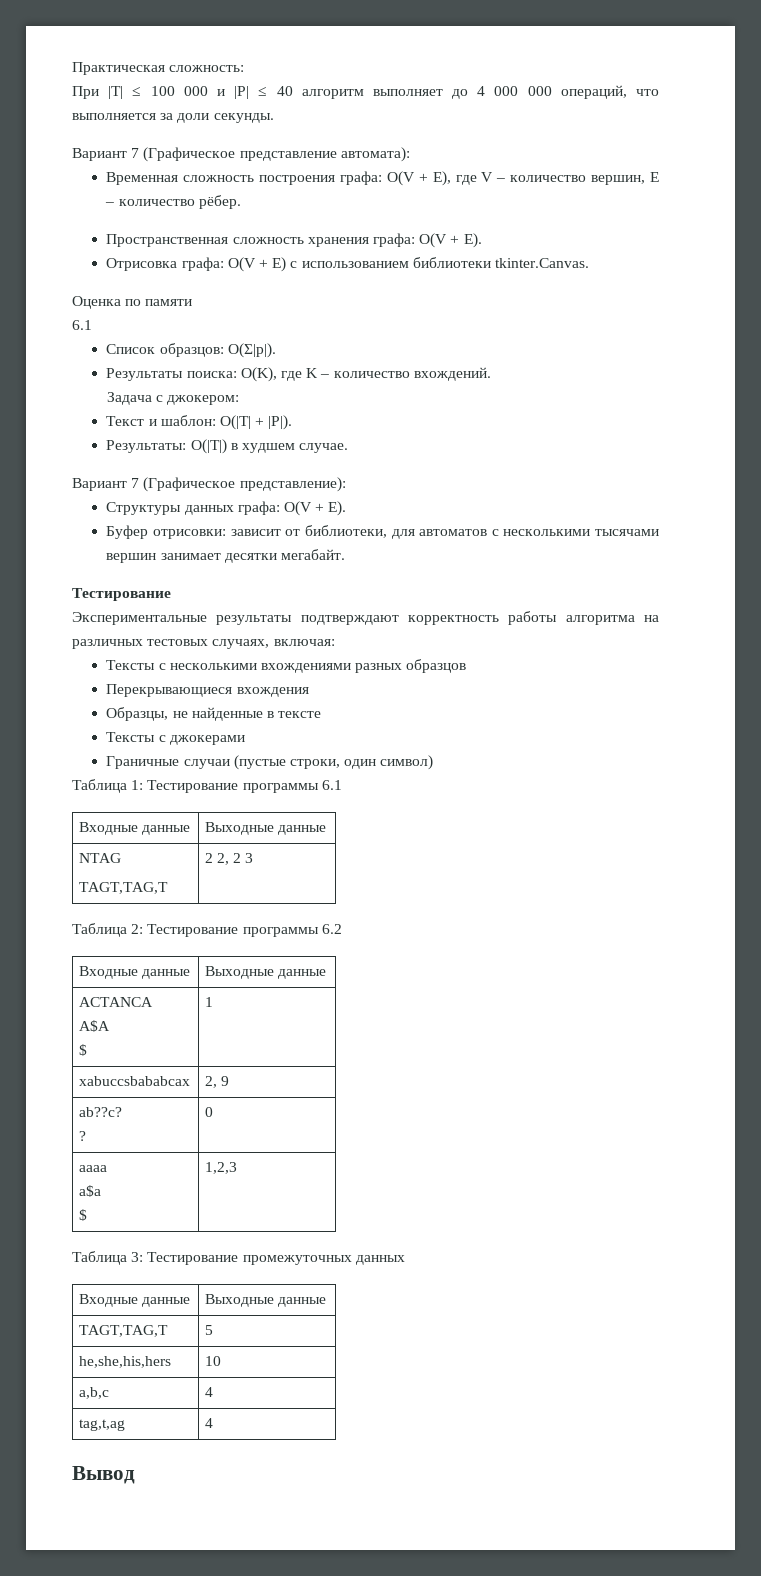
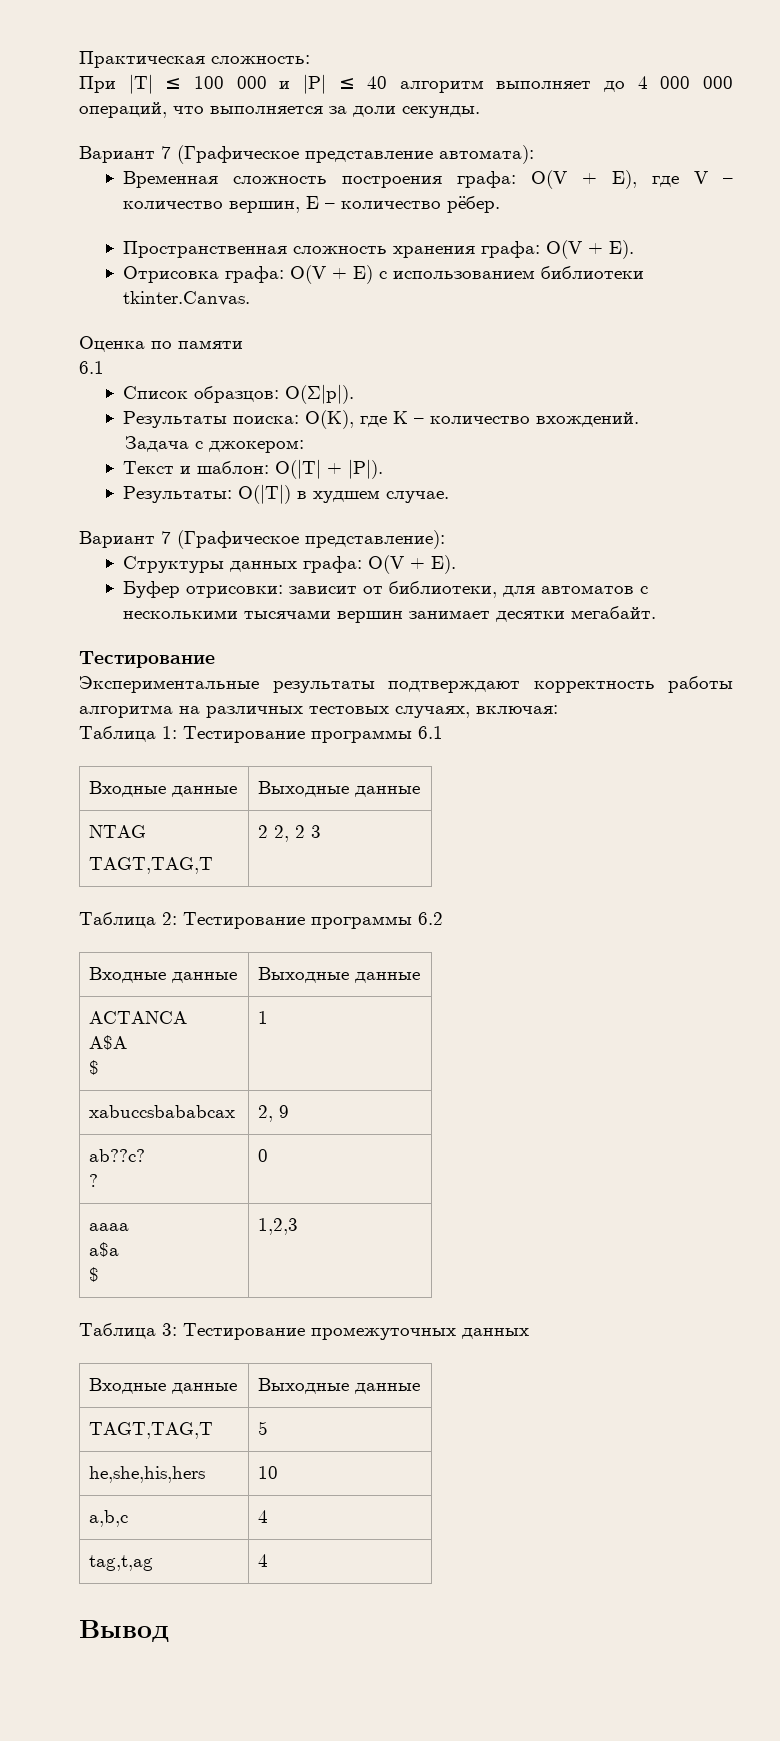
[106,659,467,673] [106,684,309,697] [106,707,322,721] [106,732,245,745] [106,755,434,770] // Тексты с несколькими вхождениями разных образцов // Перекрывающиеся вхождения // Образцы, не найденные в тексте // Тексты с джокерами // Граничные случаи (пустые строки, один символ) -> (558, 709) none

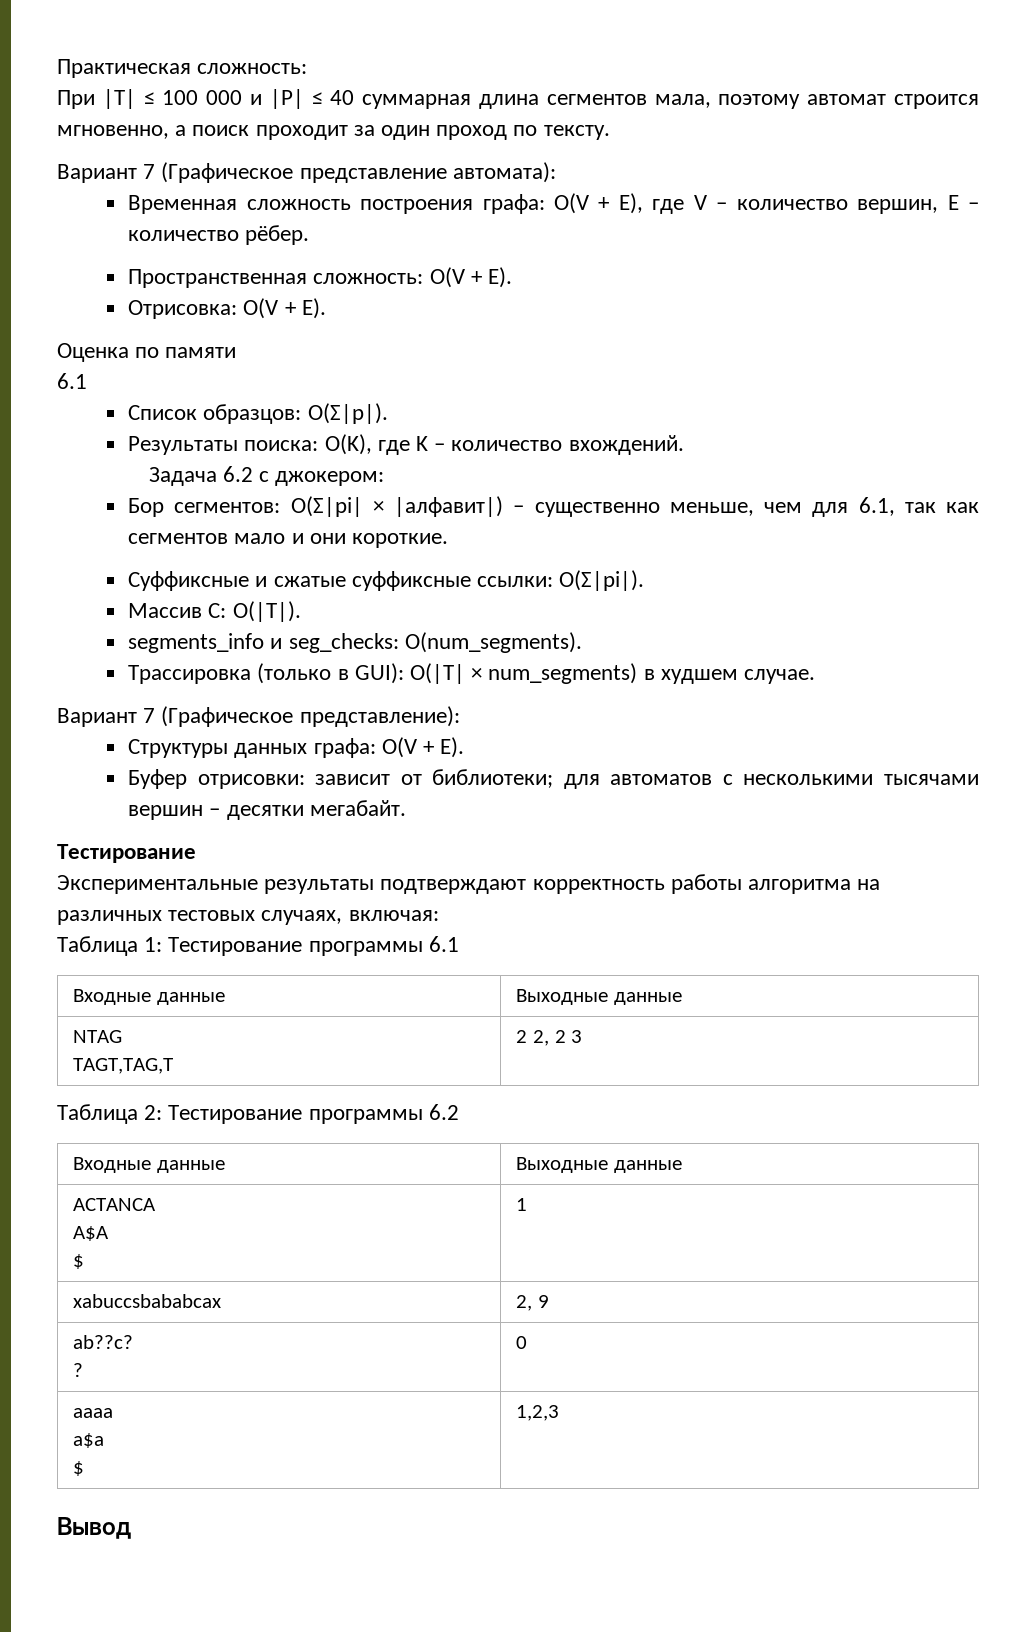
[399,76,733,93] [79,102,480,118] алгоритм выполняет до 4 000 000 операций, что выполняется за доли секунды. -> [362,94,979,109] [57,125,610,140] суммарная длина сегментов мала, поэтому автомат строится мгновенно, а поиск проходит за один проход по тексту.
[292,240,634,259] [122,265,644,284] [122,291,250,306] сложность хранения графа: O(V + E). // Отрисовка графа: O(V + E) с использованием библиотеки tkinter.Canvas. -> [313,267,513,288] [128,298,326,319] сложность: O(V + E). // Отрисовка: O(V + E).
(190, 444) none -> [222,466,253,482] 6.2
[122,459,383,479] [122,484,291,504] Текст и шаблон: O(|T| + |P|). // Результаты: O(|T|) -> [128,496,979,517] [128,533,449,548] [128,570,645,591] [128,601,301,622] [128,632,582,653] [128,663,638,684] Бор сегментов: O(Σ|pi| × |алфавит|) – существенно меньше, чем для 6.1, так как сегментов мало и они короткие. // Суффиксные и сжатые суффиксные ссылки: O(Σ|pi|). // Массив C: O(|T|). // segments_info и seg_checks: O(num_segments). // Трассировка (только в GUI): O(|T| × num_segments)
[388,581,497,598] библиотеки, -> [432,769,554,788] библиотеки;
[408,610,490,619] занимает -> [209,808,221,816] –
[79,1323,529,1340] [88,1378,237,1394] [257,1378,420,1394] [88,1422,213,1439] [257,1421,268,1435] [88,1466,205,1483] [257,1466,278,1479] [88,1510,128,1527] [257,1510,268,1523] [88,1555,153,1571] [257,1554,268,1567] // Таблица 3: Тестирование промежуточных данных // Входные данные | Выходные данные // TAGT,TAG,T | 5 // he,she,his,hers | 10 // a,b,c | 4 // tag,t,ag | 4 -> (560, 1413) none

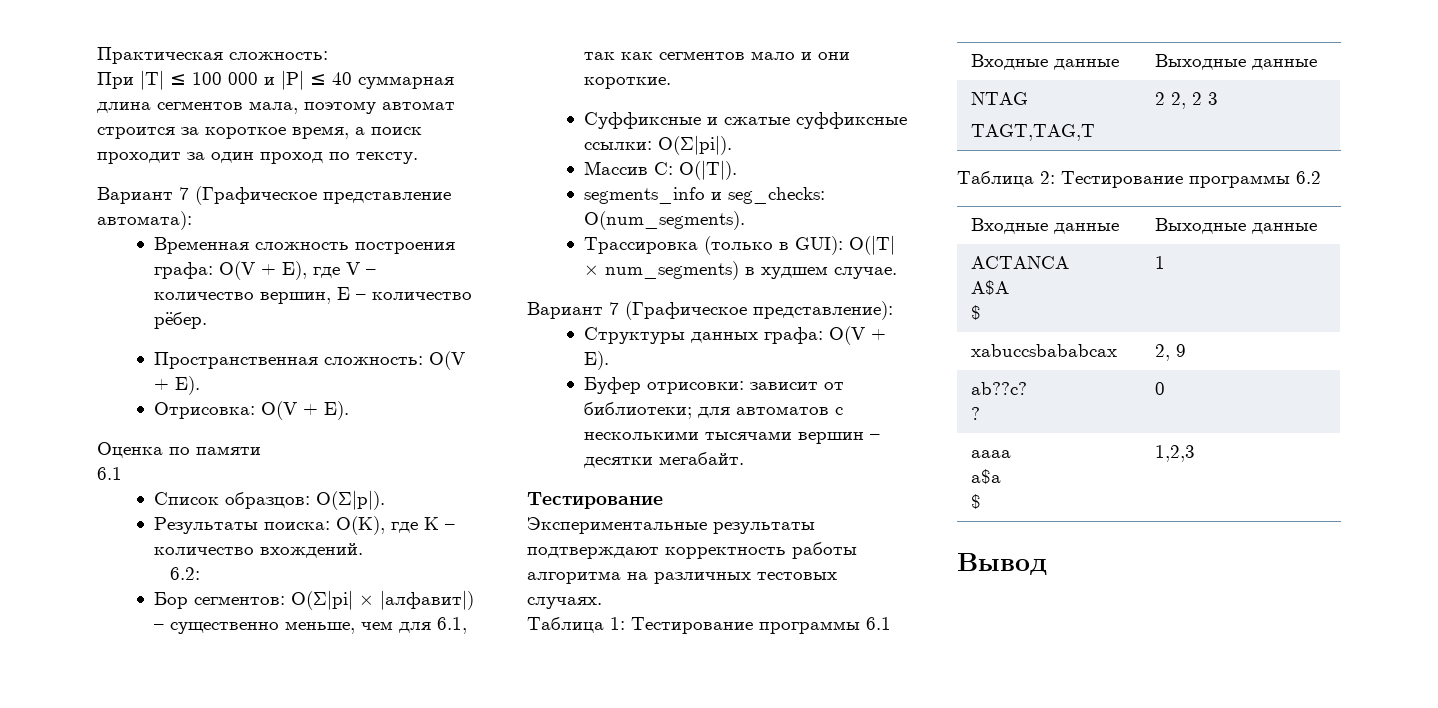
[57,125,169,139] мгновенно, -> [181,126,349,139] за короткое время,
[148,466,385,486] Задача 6.2 с джокером: -> [169,567,200,580] 6.2:
[261,910,439,925] случаях, включая: -> [527,597,602,609] случаях.

